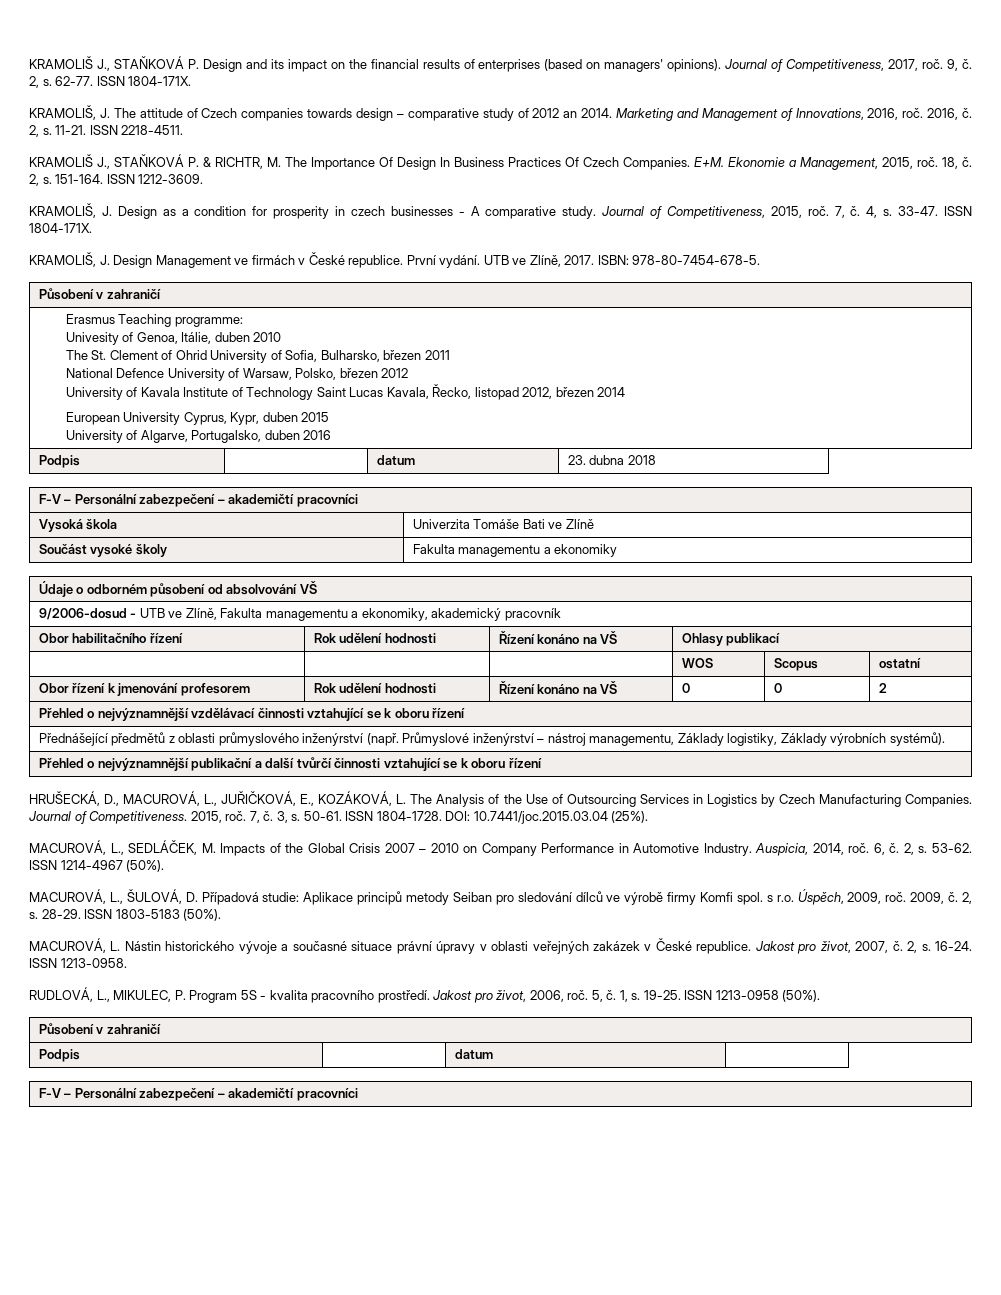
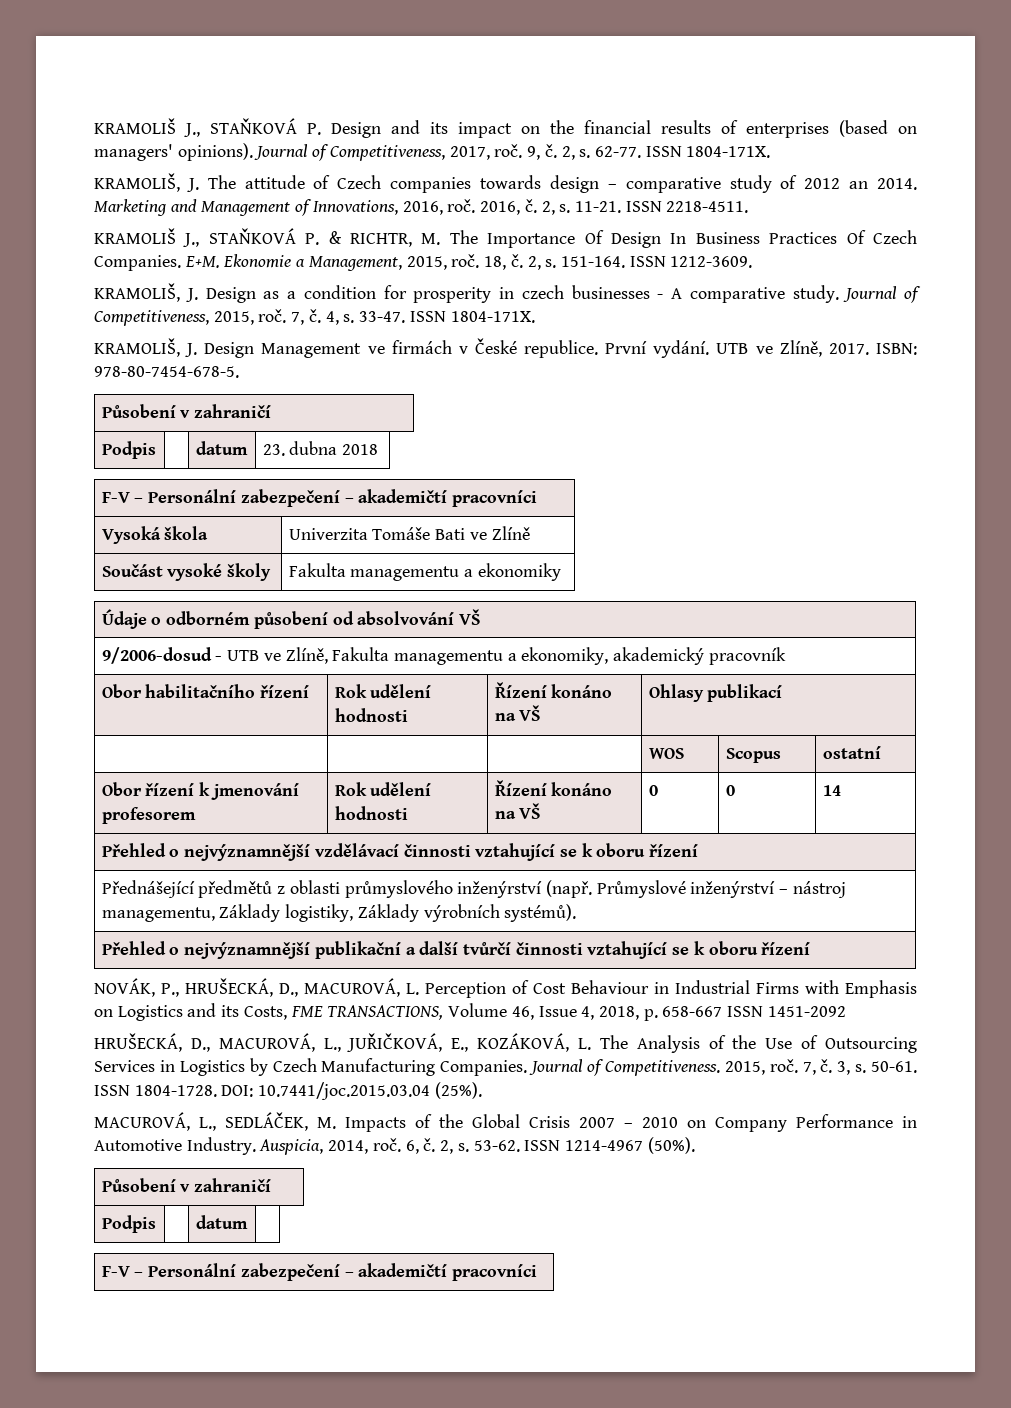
[65,314,243,327] [65,332,282,345] [65,350,450,363] [65,368,409,381] [65,384,626,400] [65,412,330,425] [65,430,332,443] // Erasmus Teaching programme: // Univesity of Genoa, Itálie, duben 2010 // The St. Clement of Ohrid University of Sofia, Bulharsko, březen 2011 // National Defence University of Warsaw, Polsko, březen 2012 // University of Kavala Institute of Technology Saint Lucas Kavala, Řecko, listopad 2012, březen 2014 // European University Cyprus, Kypr, duben 2015 // University of Algarve, Portugalsko, duben 2016 -> (272, 411) none
[878,683,887,693] 2 -> [822,785,841,796] 14
(542, 763) none -> [94,978,917,998] [94,1003,846,1021] // NOVÁK, P., HRUŠECKÁ, D., MACUROVÁ, L. Perception of Cost Behaviour in Industrial Firms with Emphasis on Logistics and its Costs, FME TRANSACTIONS, Volume 46, Issue 4, 2018, p. 658-667 ISSN 1451-2092
[29,889,972,905] [29,909,222,921] [29,938,973,954] [29,958,127,968] [29,987,821,1003] // MACUROVÁ, L., ŠULOVÁ, D. Případová studie: Aplikace principů metody Seiban pro sledování dílců ve výrobě firmy Komfi spol. s r.o. Úspěch, 2009, roč. 2009, č. 2, s. 28-29. ISSN 1803-5183 (50%). // MACUROVÁ, L. Nástin historického vývoje a současné situace právní úpravy v oblasti veřejných zakázek v České republice. Jakost pro život, 2007, č. 2, s. 16-24. ISSN 1213-0958. // RUDLOVÁ, L., MIKULEC, P. Program 5S - kvalita pracovního prostředí. Jakost pro život, 2006, roč. 5, č. 1, s. 19-25. ISSN 1213-0958 (50%). -> (695, 1145) none

